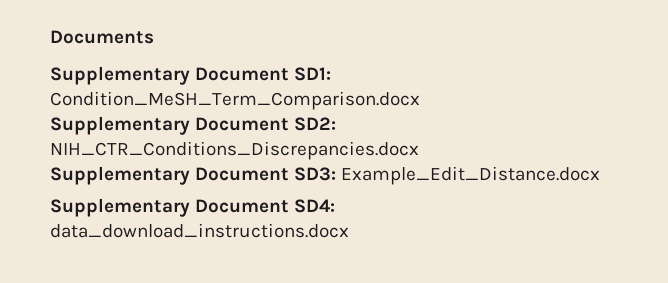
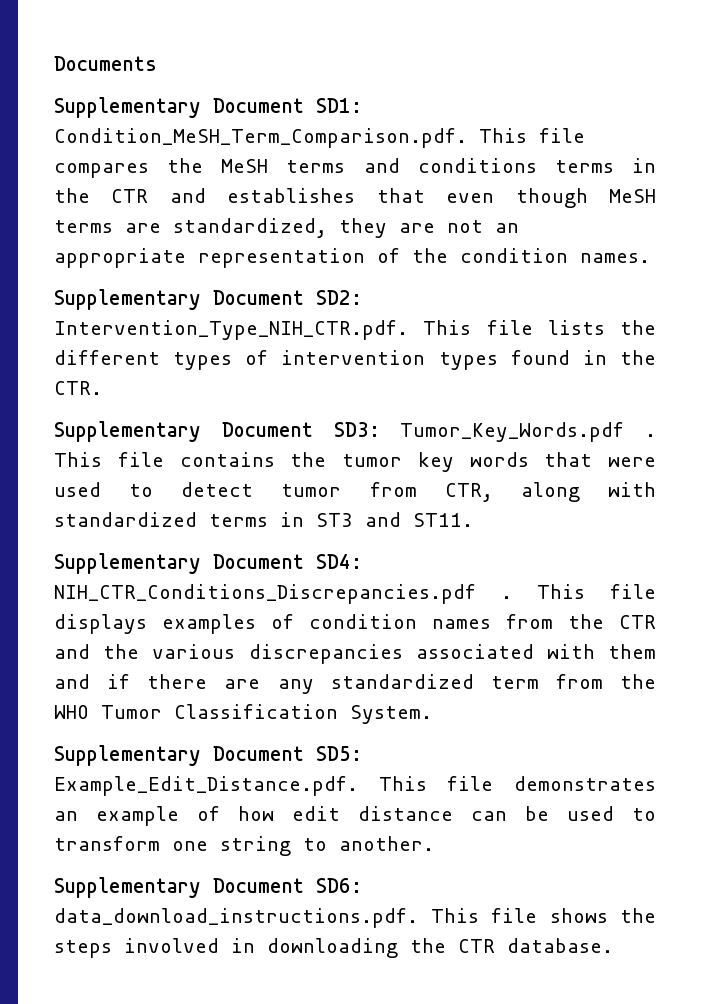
[50,91,420,110] [50,116,337,135] [50,141,419,160] [50,166,601,185] [50,198,336,217] [50,223,349,238] Condition_MeSH_Term_Comparison.docx // Supplementary Document SD2: NIH_CTR_Conditions_Discrepancies.docx // Supplementary Document SD3: Example_Edit_Distance.docx // Supplementary Document SD4: data_download_instructions.docx -> [54,128,585,148] [54,158,656,178] [54,188,657,208] [54,218,519,238] [54,248,650,268] [54,289,362,310] [54,320,656,340] [54,350,656,370] [54,381,102,395] [54,421,656,442] [54,452,656,472] [54,482,656,502] [54,512,473,527] [54,553,362,574] [54,584,656,604] [54,614,656,634] [54,644,656,664] [54,674,656,694] [54,704,432,724] [54,745,362,766] [54,776,656,796] [54,806,656,826] [54,836,434,856] [54,877,362,898] [54,908,656,928] [54,938,613,958] Condition_MeSH_Term_Comparison.pdf. This file compares the MeSH terms and conditions terms in the CTR and establishes that even though MeSH terms are standardized, they are not an appropriate representation of the condition names. // Supplementary Document SD2: Intervention_Type_NIH_CTR.pdf. This file lists the different types of intervention types found in the CTR. // Supplementary Document SD3: Tumor_Key_Words.pdf . This file contains the tumor key words that were used to detect tumor from CTR, along with standardized terms in ST3 and ST11. // Supplementary Document SD4: NIH_CTR_Conditions_Discrepancies.pdf . This file displays examples of condition names from the CTR and the various discrepancies associated with them and if there are any standardized term from the WHO Tumor Classification System. // Supplementary Document SD5: Example_Edit_Distance.pdf. This file demonstrates an example of how edit distance can be used to transform one string to another. // Supplementary Document SD6: data_download_instructions.pdf. This file shows the steps involved in downloading the CTR database.

